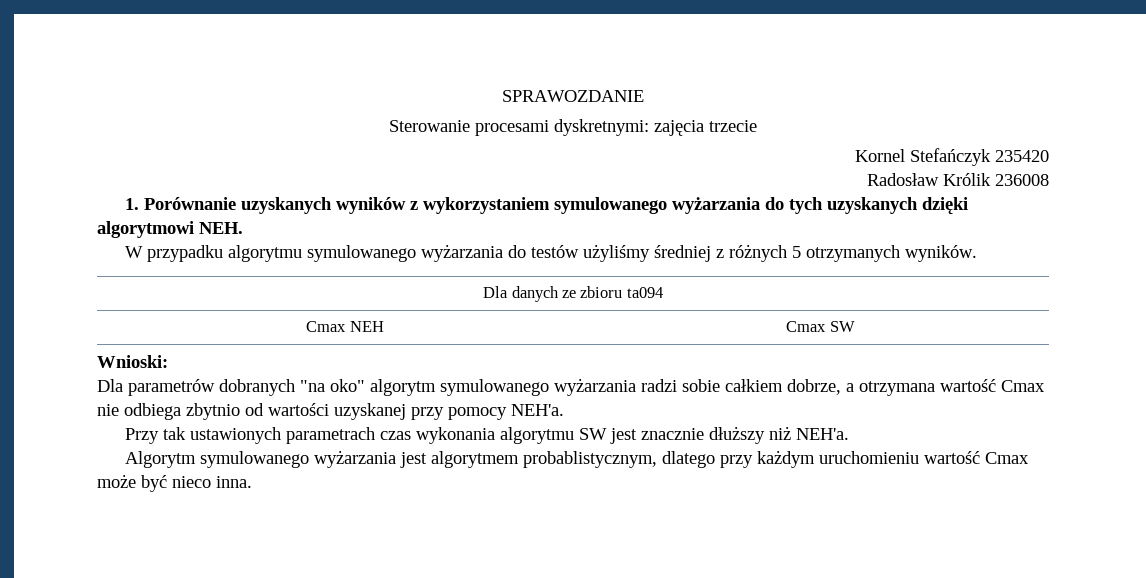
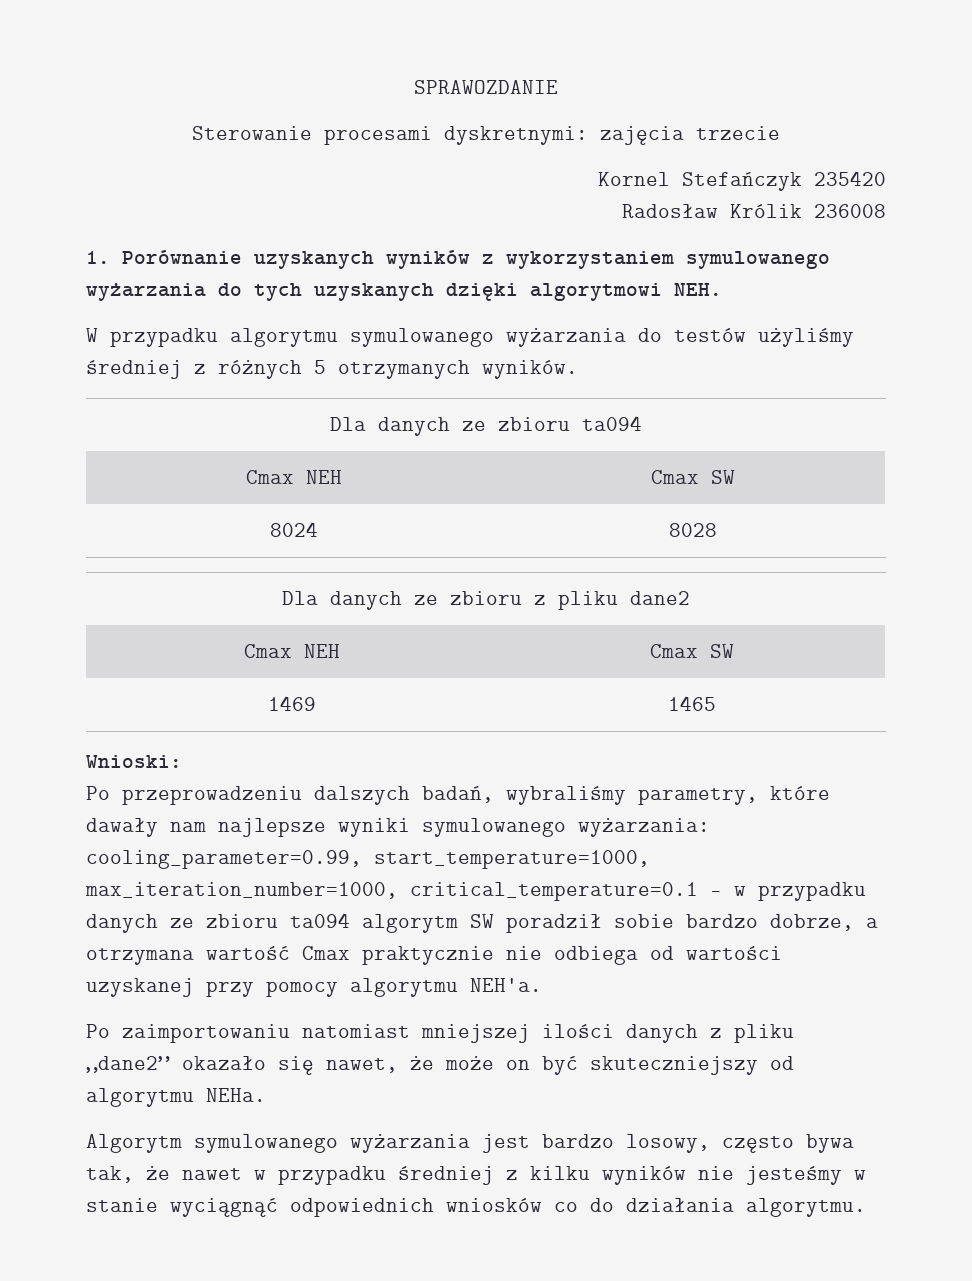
[97,355,168,368] [97,378,783,396] // Wnioski: // Dla parametrów dobranych "na oko" algorytm symulowanego wyżarzania radzi sobie całkiem -> [269,522,318,537] [669,523,717,537] [282,591,690,610] [244,644,340,658] [649,644,734,659] [268,696,316,711] [667,696,716,711] [86,755,182,768] [86,786,830,805] [86,818,710,837] [86,850,650,869] [85,882,866,901] [86,913,758,933] // 8024 | 8028 // Dla danych ze zbioru z pliku dane2 // Cmax NEH | Cmax SW // 1469 | 1465 // Wnioski: // Po przeprowadzeniu dalszych badań, wybraliśmy parametry, które dawały nam najlepsze wyniki symulowanego wyżarzania: cooling_parameter=0.99, start_temperature=1000, max_iteration_number=1000, critical_temperature=0.1 – w przypadku danych ze zbioru ta094 algorytm SW poradził sobie bardzo
(1045, 386) none -> [362,946,494,965] praktycznie
[186,403,240,420] zbytnio -> (638, 955) none
[511,404,564,416] [125,426,850,444] [125,450,1030,468] [97,474,252,492] NEH'a. // Przy tak ustawionych parametrach czas wykonania algorytmu SW jest znacznie dłuższy niż NEH'a. // Algorytm symulowanego wyżarzania jest algorytmem probablistycznym, dlatego przy każdym uruchomieniu wartość Cmax może być nieco inna. -> [350,978,542,997] [86,1024,794,1043] [86,1056,794,1075] [86,1088,266,1107] [86,1134,854,1153] [86,1166,866,1185] [86,1198,866,1217] algorytmu NEH'a. // Po zaimportowaniu natomiast mniejszej ilości danych z pliku „dane2” okazało się nawet, że może on być skuteczniejszy od algorytmu NEHa. // Algorytm symulowanego wyżarzania jest bardzo losowy, często bywa tak, że nawet w przypadku średniej z kilku wyników nie jesteśmy w stanie wyciągnąć odpowiednich wniosków co do działania algorytmu.

